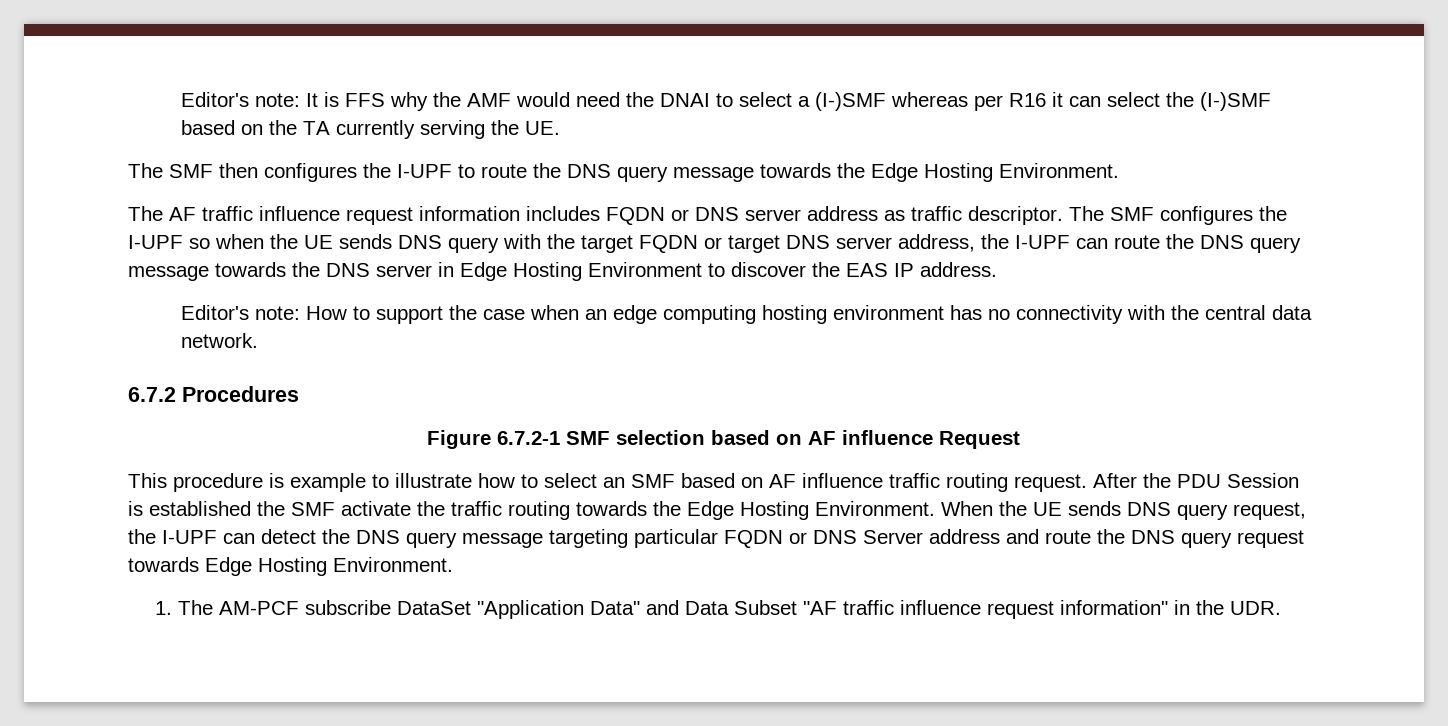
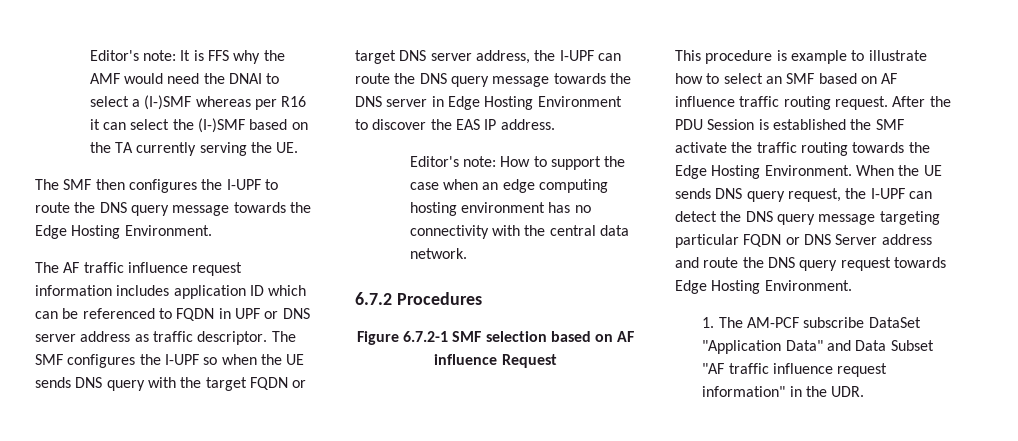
[606,207,665,225] FQDN -> [173,285,307,299] [35,308,260,321] application ID which can be referenced to FQDN in UPF

